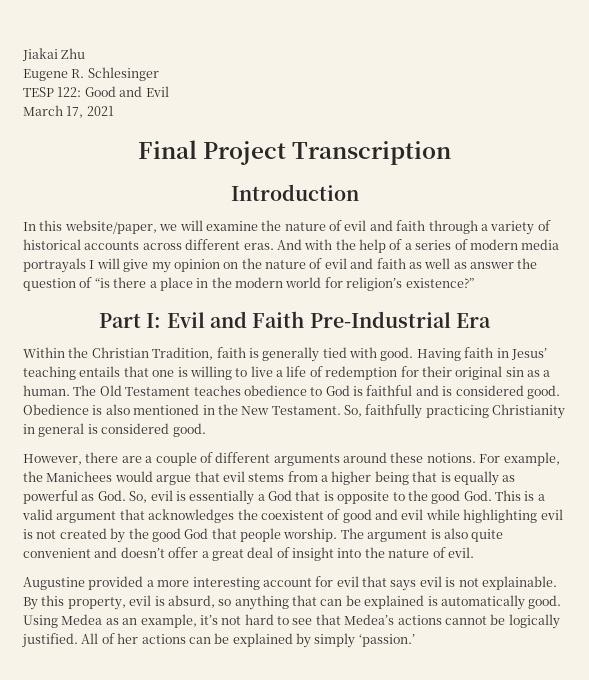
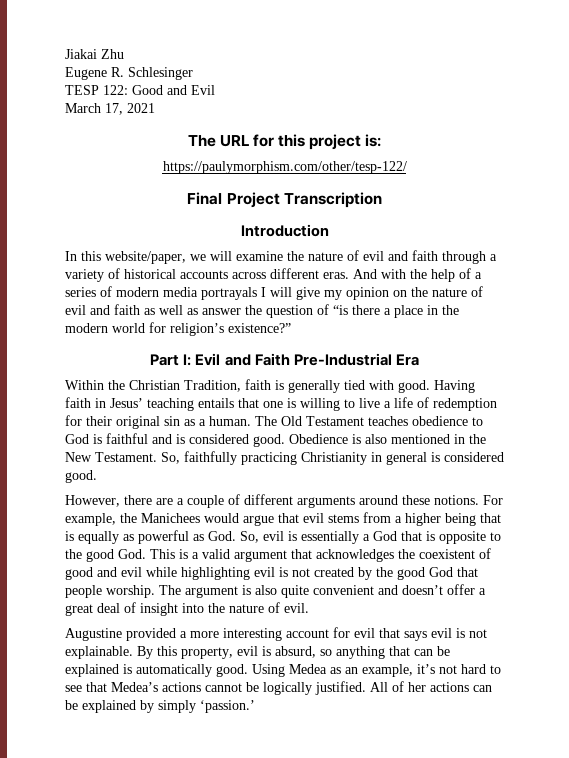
(114, 111) none -> [187,134,382,150] [162,161,407,174] // The URL for this project is: // https://paulymorphism.com/other/tesp-122/

